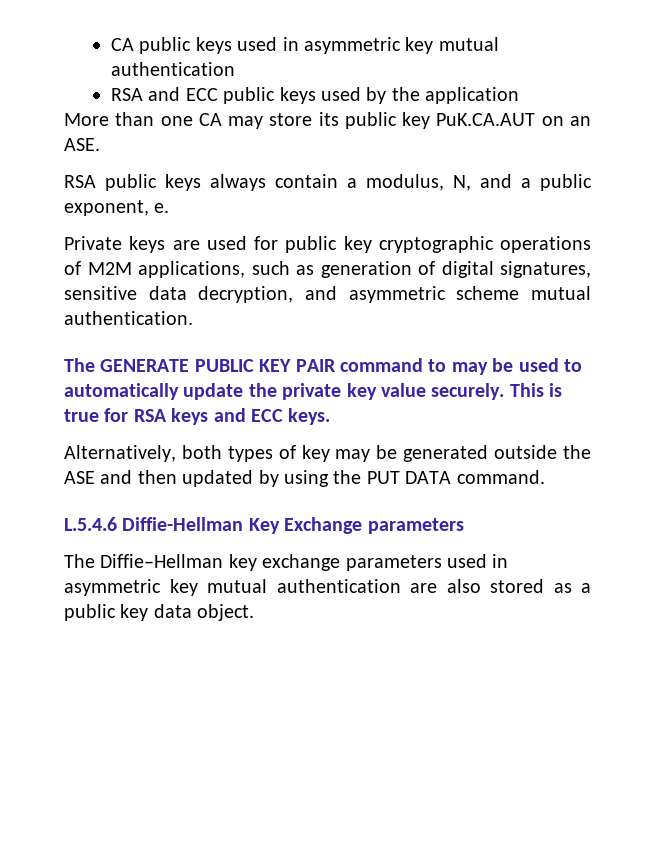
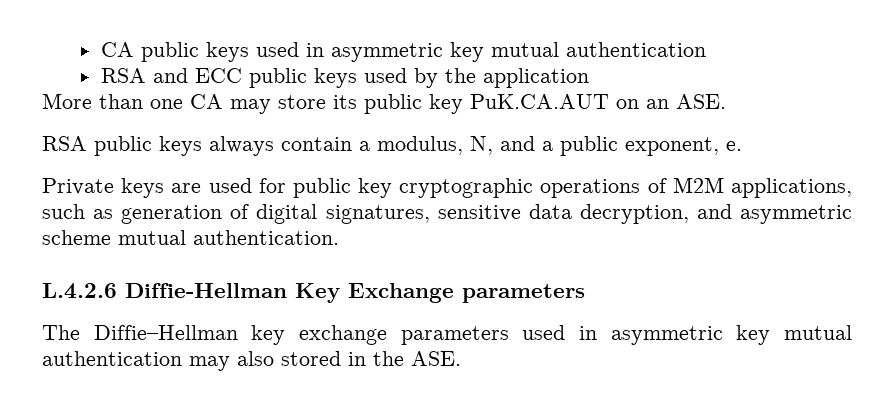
[64,358,582,375] [64,383,563,400] [64,408,331,425] [64,445,592,462] [64,470,545,487] [64,517,117,531] The GENERATE PUBLIC KEY PAIR command to may be used to automatically update the private key value securely. This is true for RSA keys and ECC keys. // Alternatively, both types of key may be generated outside the ASE and then updated by using the PUT DATA command. // L.5.4.6 -> [42,283,117,299] L.4.2.6
[410,583,437,593] are -> [189,356,230,371] may
[553,583,591,593] [64,604,255,621] as a public key data object. -> [348,351,461,366] in the ASE.

